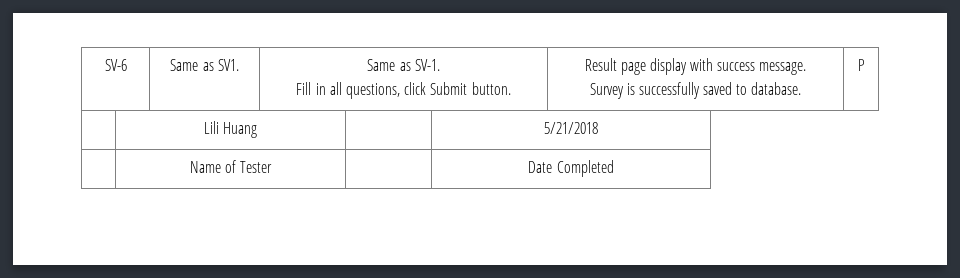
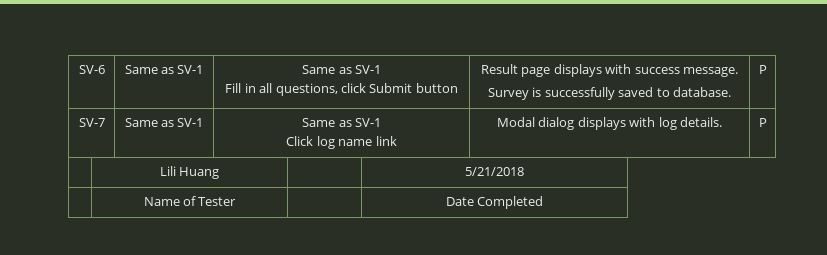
[217,59,239,71] [367,59,440,71] SV1. | Same as SV-1. -> [177,65,204,74] [302,65,381,74] SV-1 | Same as SV-1
[471,82,511,95] button. -> [415,83,458,93] button
[649,58,687,75] display -> [553,64,602,77] displays
(865, 65) none -> [78,118,105,127] [124,118,204,127] [302,118,381,127] [286,136,397,149] [497,117,722,130] [758,118,767,127] // SV-7 | Same as SV-1 | Same as SV-1 // Click log name link | Modal dialog displays with log details. | P

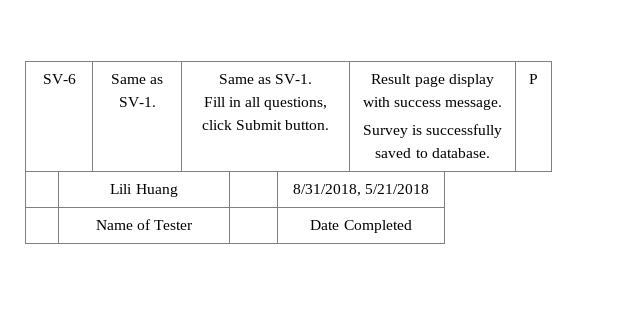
[177,65,204,74] [302,65,381,74] SV-1 | Same as SV-1 -> [118,97,156,107] [218,74,313,84] SV-1. | Same as SV-1.
[415,83,458,93] button -> [285,120,330,130] button.
[553,64,602,77] displays -> [448,74,494,87] display
[78,118,105,127] [124,118,204,127] [302,118,381,127] [286,136,397,149] [497,117,722,130] [758,118,767,127] // SV-7 | Same as SV-1 | Same as SV-1 // Click log name link | Modal dialog displays with log details. | P -> (538, 79) none
(220, 173) none -> [292,184,361,196] 8/31/2018,

